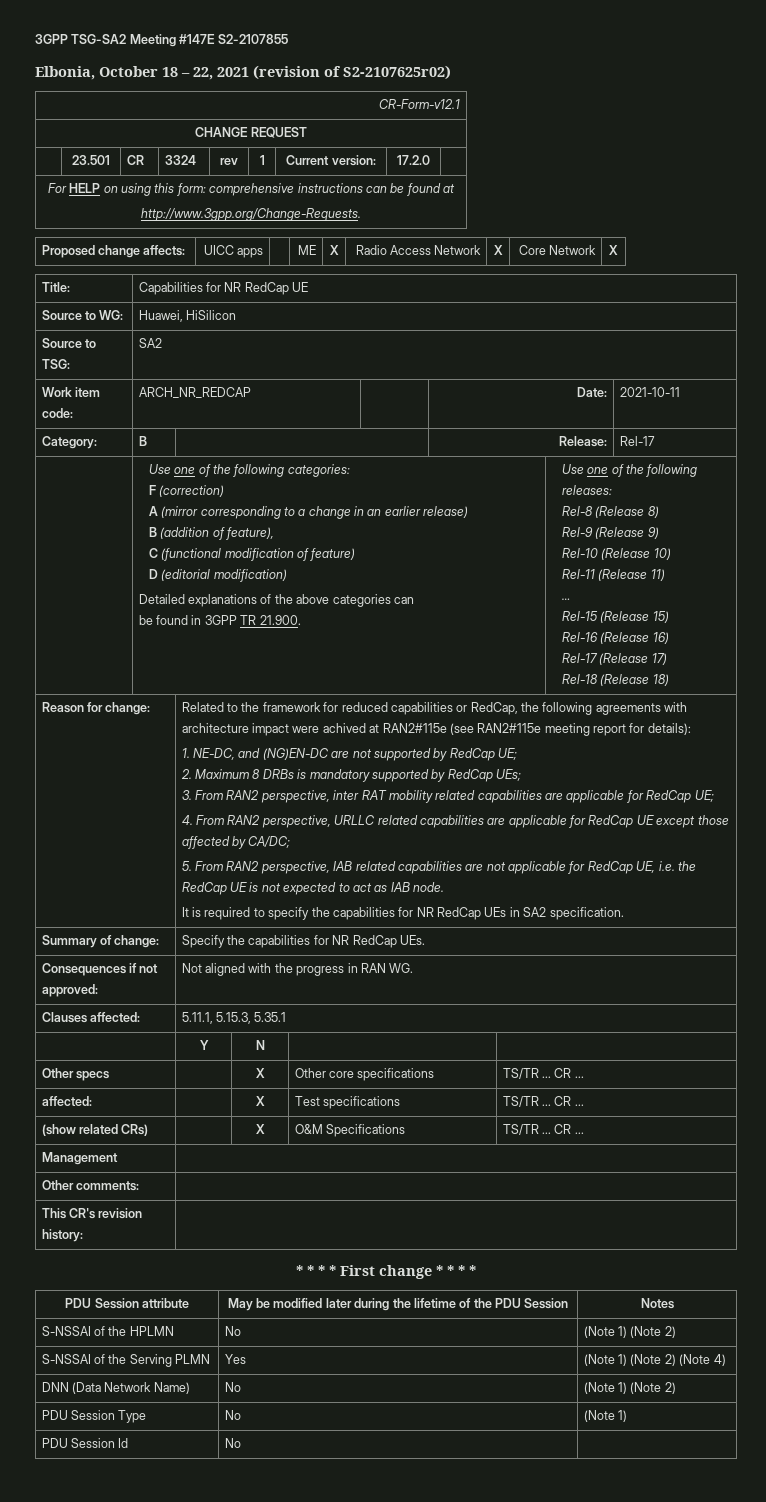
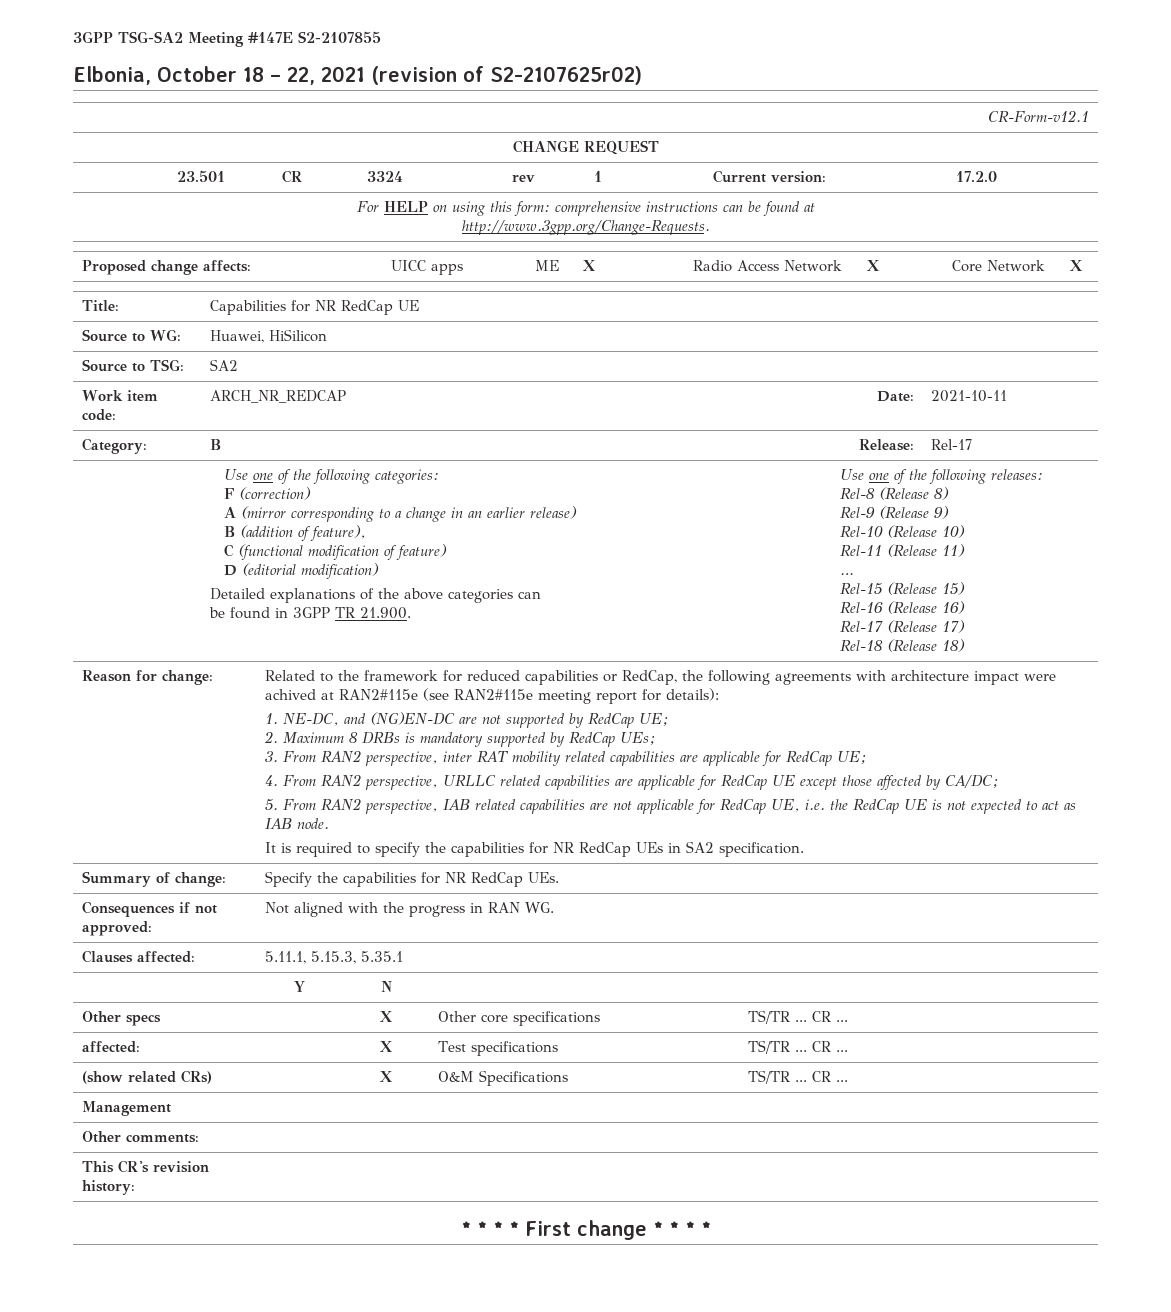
[65,1298,189,1309] [227,1298,569,1311] [640,1298,674,1309] [41,1326,174,1336] [224,1326,241,1336] [583,1326,676,1338] [41,1354,211,1367] [224,1354,246,1364] [583,1354,726,1366] [41,1382,190,1394] [224,1382,241,1392] [583,1382,676,1394] [41,1410,147,1423] [224,1410,241,1420] [583,1410,628,1422] [41,1438,129,1448] [224,1438,241,1448] // PDU Session attribute | May be modified later during the lifetime of the PDU Session | Notes // S-NSSAI of the HPLMN | No | (Note 1) (Note 2) // S-NSSAI of the Serving PLMN | Yes | (Note 1) (Note 2) (Note 4) // DNN (Data Network Name) | No | (Note 1) (Note 2) // PDU Session Type | No | (Note 1) // PDU Session Id | No | -> (711, 1228) none

